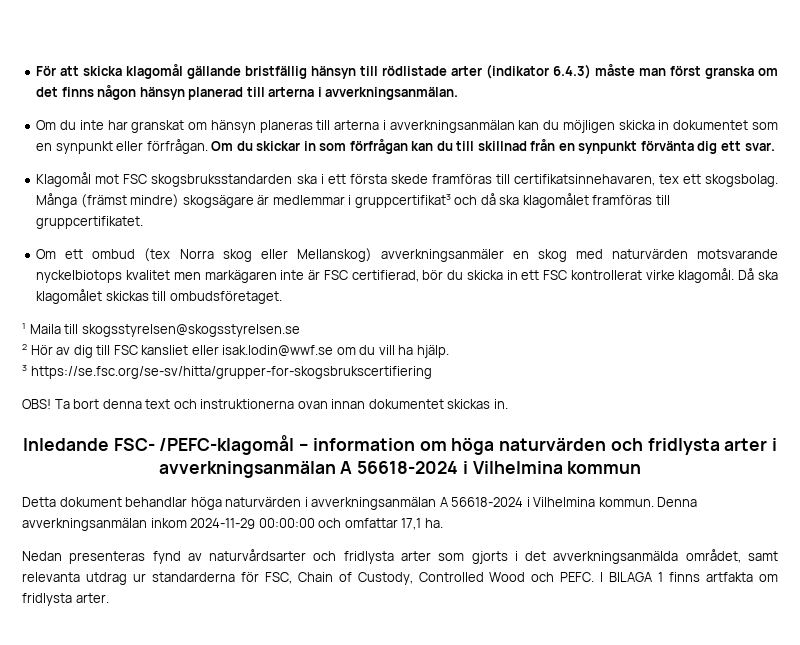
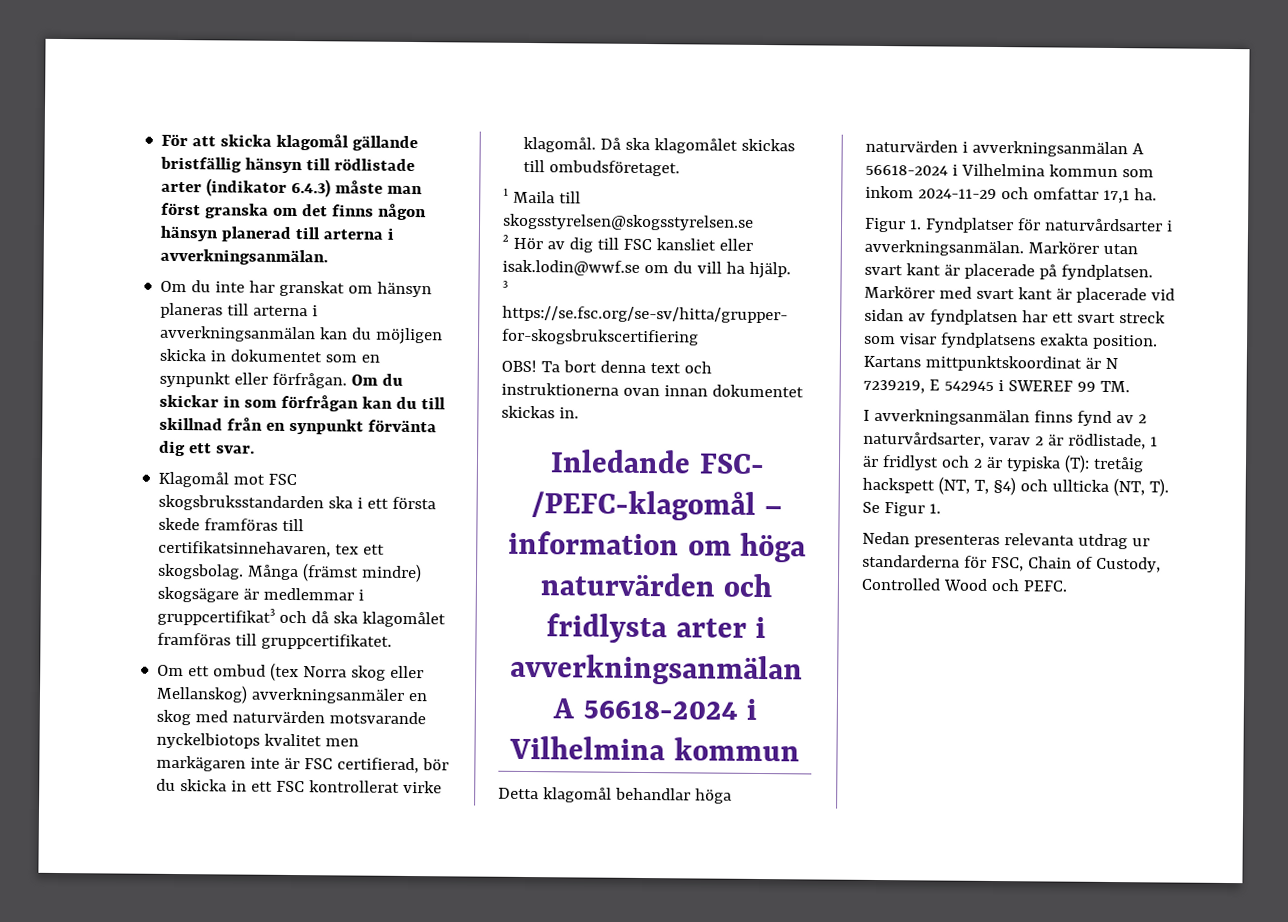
[59,497,122,507] dokument -> [542,787,612,803] klagomål
[598,497,698,507] [22,518,147,531] kommun. Denna avverkningsanmälan -> [1048,164,1154,178] kommun som
[258,518,315,528] 00:00:00 -> (997, 194) none
[22,549,779,564] Nedan presenteras fynd av naturvårdsarter och fridlysta arter som gjorts i det avverkningsanmälda området, samt -> [864,217,1173,234] [864,239,1138,257] [864,263,1153,281] [864,285,1175,304] [864,308,1166,326] [864,332,1158,350] [863,355,1118,372] [863,379,1130,394] [863,408,1147,426] [863,431,1158,450] [862,454,1144,473] [862,476,1169,497] [862,501,941,517] [862,531,1000,549] Figur 1. Fyndplatser för naturvårdsarter i avverkningsanmälan. Markörer utan svart kant är placerade på fyndplatsen. Markörer med svart kant är placerade vid sidan av fyndplatsen har ett svart streck som visar fyndplatsens exakta position. Kartans mittpunktskoordinat är N 7239219, E 542945 i SWEREF 99 TM. // I avverkningsanmälan finns fynd av 2 naturvårdsarter, varav 2 är rödlistade, 1 är fridlyst och 2 är typiska (T): tretåig hackspett (NT, T, §4) och ullticka (NT, T). Se Figur 1. // Nedan presenteras
[600,572,779,582] [22,593,109,606] I BILAGA 1 finns artfakta om fridlysta arter. -> (1067, 586) none

